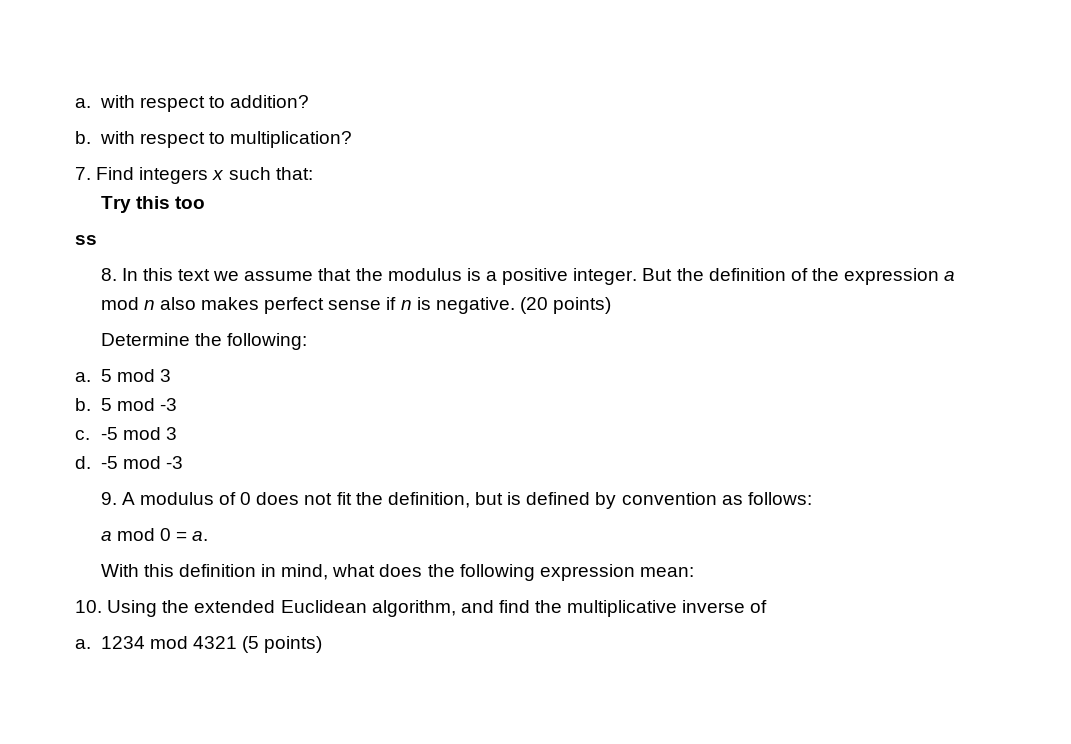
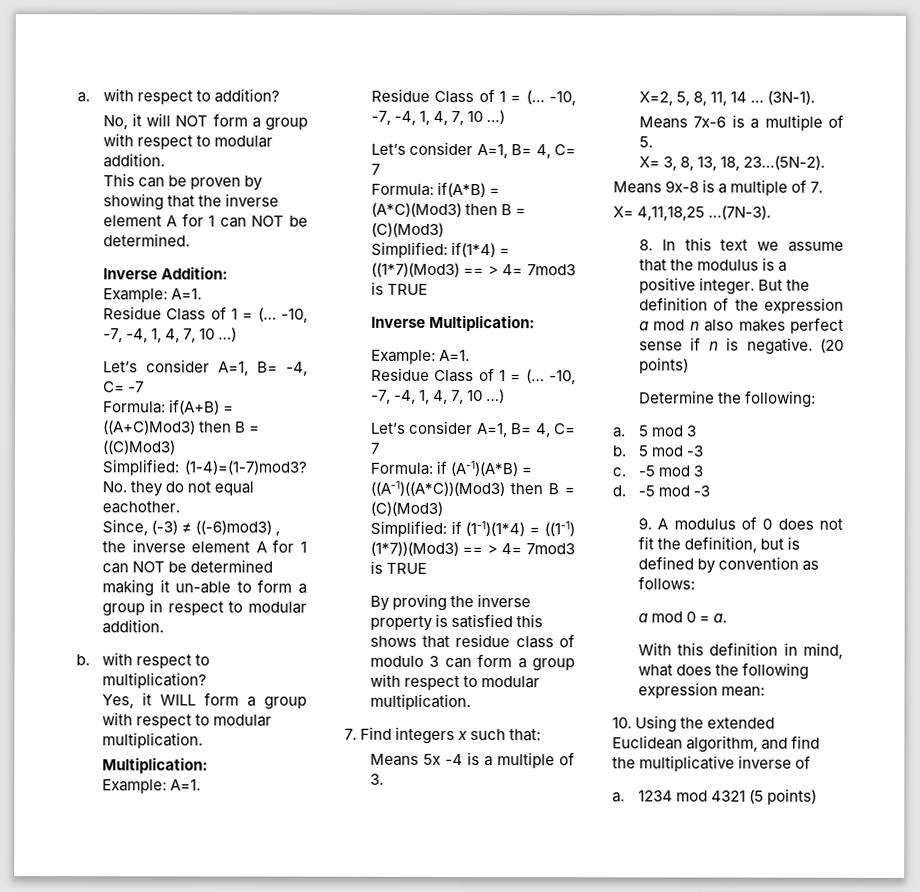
(310, 101) none -> [102,113,308,131] [102,133,274,150] [102,153,165,168] [102,173,264,191] [102,193,280,211] [102,213,308,228] [102,233,190,247] [102,266,228,280] [102,288,202,303] [102,306,308,323] [102,327,238,343] [102,359,308,376] [102,381,144,393] [102,399,235,415] [102,420,261,435] [101,440,176,455] [101,459,307,476] [101,481,255,497] [101,501,180,514] [101,519,281,536] [101,539,307,553] [101,559,274,574] [101,579,307,597] [101,599,307,617] [101,619,164,634] // No, it will NOT form a group with respect to modular addition. // This can be proven by showing that the inverse element A for 1 can NOT be determined. // Inverse Addition: // Example: A=1. // Residue Class of 1 = (… -10, -7, -4, 1, 4, 7, 10 …) // Let’s consider A=1, B= -4, C= -7 // Formula: if(A+B) = ((A+C)Mod3) then B = ((C)Mod3) // Simplified: (1-4)=(1-7)mod3? No. they do not equal eachother. // Since, (-3) ≠ ((-6)mod3) , the inverse element A for 1 can NOT be determined making it un-able to form a group in respect to modular addition.
(353, 139) none -> [101,692,307,710] [101,712,273,729] [101,732,203,749] [101,757,208,774] [101,779,201,794] [370,88,576,106] [370,110,506,126] [370,141,576,159] [370,163,380,175] [370,181,501,198] [370,202,527,218] [370,222,444,237] [370,241,511,258] [370,262,576,277] [370,281,428,295] [370,314,535,332] [370,349,470,364] [370,367,576,385] [370,389,506,405] [370,420,576,438] [369,442,380,454] [369,460,533,477] [369,480,575,497] [369,501,443,516] [369,520,575,537] [369,541,575,556] [369,560,427,574] [369,593,532,611] [369,613,544,631] [369,633,575,649] [369,654,575,672] [369,673,541,690] [369,693,471,711] // Yes, it WILL form a group with respect to modular multiplication. // Multiplication: // Example: A=1. // Residue Class of 1 = (… -10, -7, -4, 1, 4, 7, 10 …) // Let’s consider A=1, B= 4, C= 7 // Formula: if(A*B) = (A*C)(Mod3) then B = (C)(Mod3) // Simplified: if(1*4) = ((1*7)(Mod3) == > 4= 7mod3 is TRUE // Inverse Multiplication: // Example: A=1. // Residue Class of 1 = (… -10, -7, -4, 1, 4, 7, 10 …) // Let’s consider A=1, B= 4, C= 7 // Formula: if (A-1)(A*B) = ((A-1)((A*C))(Mod3) then B = (C)(Mod3) // Simplified: if (1-1)(1*4) = ((1-1) (1*7))(Mod3) == > 4= 7mod3 is TRUE // By proving the inverse property is satisfied this shows that residue class of modulo 3 can form a group with respect to modular multiplication.
[100,196,205,213] [75,235,97,245] Try this too // ss -> [369,752,575,769] [369,773,384,785] [638,90,816,106] [638,114,844,131] [638,136,653,148] [638,155,826,171] [613,179,824,196] [613,205,772,221] Means 5x -4 is a multiple of 3. // X=2, 5, 8, 11, 14 … (3N-1). // Means 7x-6 is a multiple of 5. // X= 3, 8, 13, 18, 23…(5N-2). // Means 9x-8 is a multiple of 7. // X= 4,11,18,25 …(7N-3).

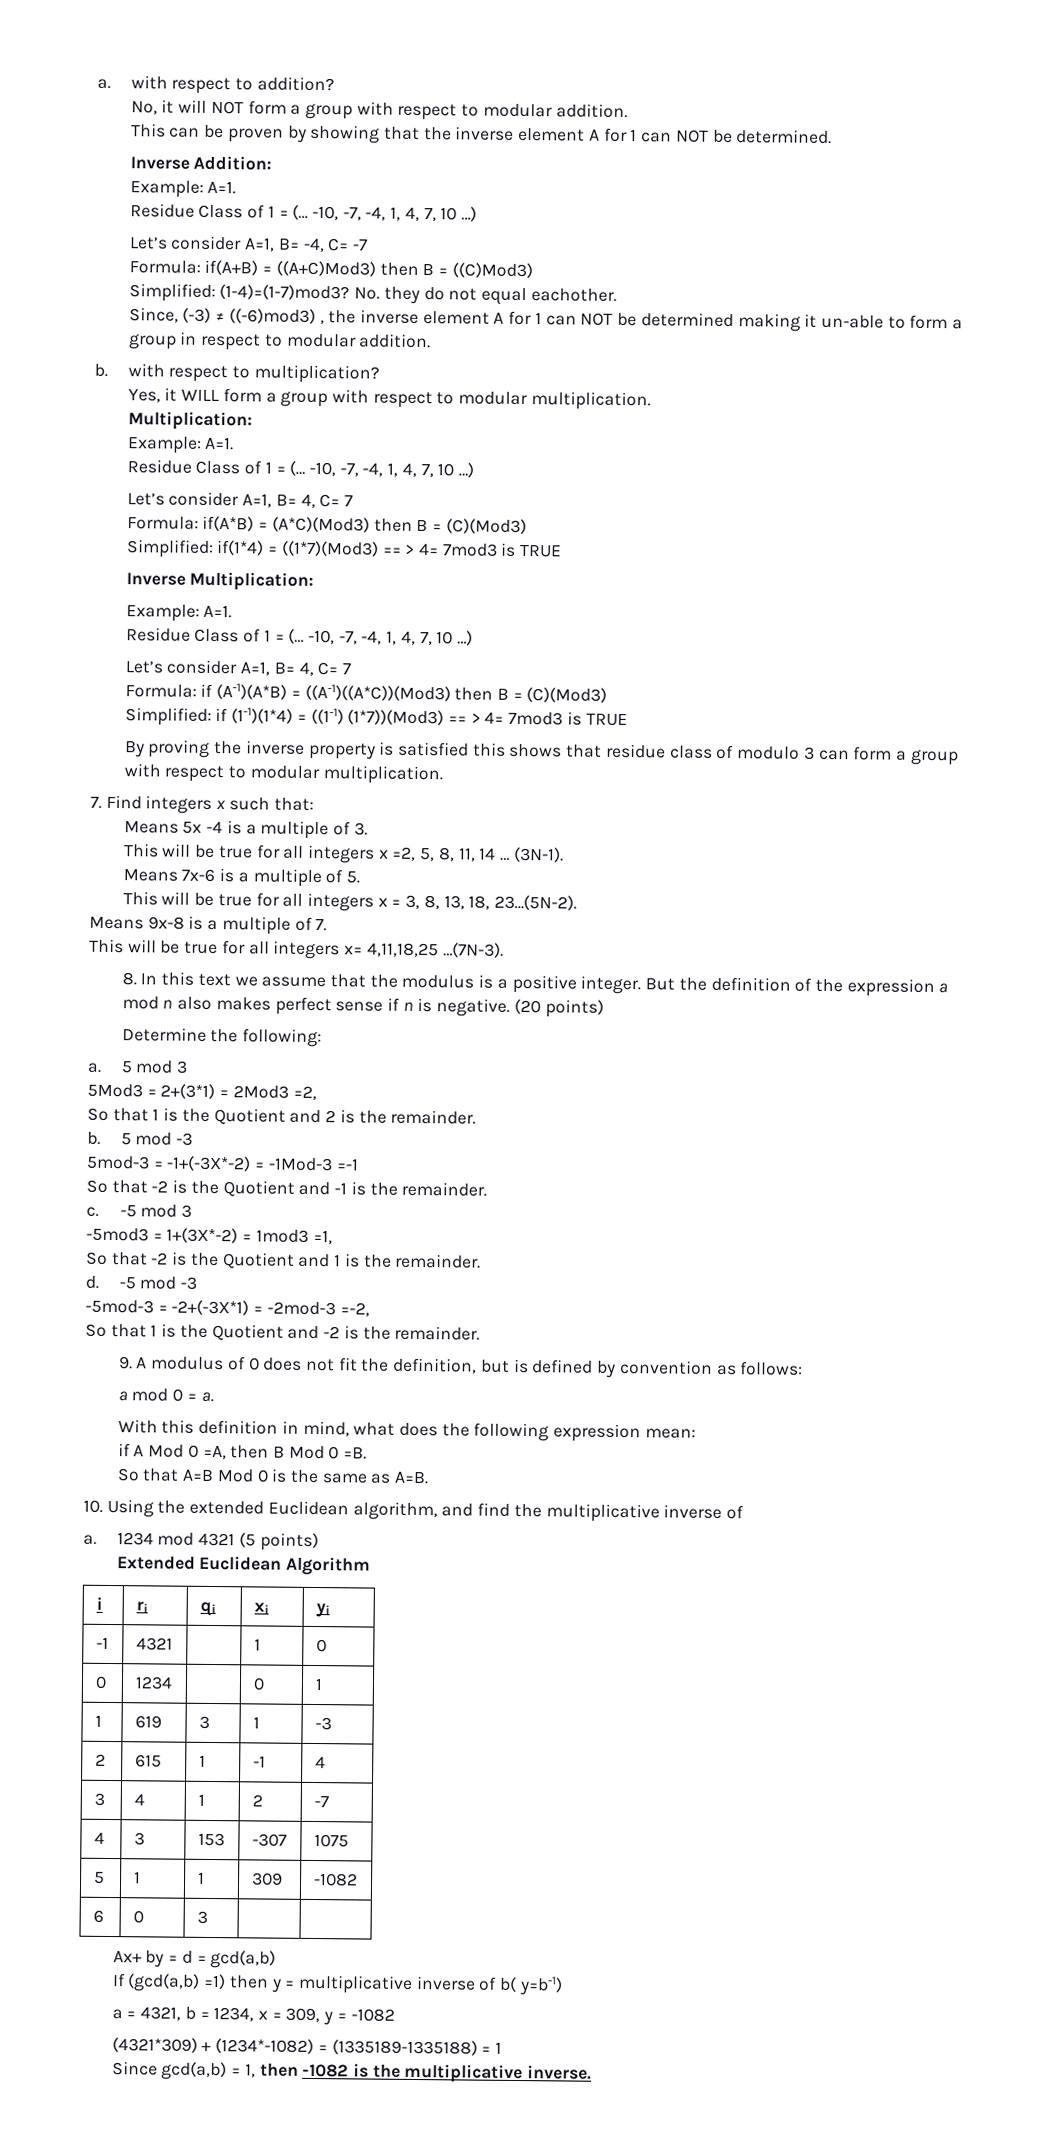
[638,91,673,106] X=2, -> [123,843,417,864] This will be true for all integers x =2,
[638,156,660,168] X= -> [122,891,402,912] This will be true for all integers x =
[613,206,634,218] X= -> [89,938,364,960] This will be true for all integers x=
[612,445,705,457] [612,465,704,477] [612,485,711,497] b. 5 mod -3 // c. -5 mod 3 // d. -5 mod -3 -> [87,1083,317,1100] [87,1107,477,1125] [87,1131,194,1146] [86,1155,359,1172] [86,1179,488,1197] [86,1204,193,1218] [86,1227,333,1245] [86,1251,482,1269] [85,1275,198,1290] [85,1299,370,1317] [85,1323,481,1341] 5Mod3 = 2+(3*1) = 2Mod3 =2, // So that 1 is the Quotient and 2 is the remainder. // b. 5 mod -3 // 5mod-3 = -1+(-3X*-2) = -1Mod-3 =-1 // So that -2 is the Quotient and -1 is the remainder. // c. -5 mod 3 // -5mod3 = 1+(3X*-2) = 1mod3 =1, // So that -2 is the Quotient and 1 is the remainder. // d. -5 mod -3 // -5mod-3 = -2+(-3X*1) = -2mod-3 =-2, // So that 1 is the Quotient and -2 is the remainder.
(765, 691) none -> [117,1443,368,1460] [116,1468,430,1485] // if A Mod 0 =A, then B Mod 0 =B. // So that A=B Mod 0 is the same as A=B.
(818, 796) none -> [116,1555,372,1576] [95,1596,103,1610] [135,1601,148,1613] [199,1601,216,1617] [253,1602,269,1614] [315,1603,330,1618] [95,1636,109,1649] [135,1637,173,1651] [253,1638,261,1651] [315,1639,327,1653] [94,1675,107,1689] [134,1676,173,1690] [252,1677,265,1691] [314,1678,323,1691] [94,1714,102,1727] [134,1715,162,1729] [198,1715,210,1729] [252,1716,260,1729] [314,1717,332,1731] [94,1753,106,1766] [134,1754,162,1768] [198,1754,206,1767] [252,1755,266,1768] [314,1756,326,1769] [93,1792,105,1806] [133,1793,145,1806] [197,1793,205,1806] [251,1794,263,1807] [313,1796,329,1808] [93,1831,105,1844] [133,1832,145,1846] [197,1832,225,1847] [251,1833,287,1847] [313,1833,349,1848] [93,1871,105,1884] [133,1871,141,1884] [197,1871,205,1884] [250,1872,283,1886] [312,1872,358,1887] [92,1909,104,1923] [132,1910,144,1924] [196,1910,208,1924] [112,1949,277,1969] [112,1973,563,1996] [111,2006,395,2026] [111,2037,502,2056] [111,2061,593,2084] // Extended Euclidean Algorithm // i | ri | qi | xi | yi // -1 | 4321 | | 1 | 0 // 0 | 1234 | | 0 | 1 // 1 | 619 | 3 | 1 | -3 // 2 | 615 | 1 | -1 | 4 // 3 | 4 | 1 | 2 | -7 // 4 | 3 | 153 | -307 | 1075 // 5 | 1 | 1 | 309 | -1082 // 6 | 0 | 3 | | // Ax+ by = d = gcd(a,b) // If (gcd(a,b) =1) then y = multiplicative inverse of b( y=b-1) // a = 4321, b = 1234, x = 309, y = -1082 // (4321*309) + (1234*-1082) = (1335189-1335188) = 1 // Since gcd(a,b) = 1, then -1082 is the multiplicative inverse.

